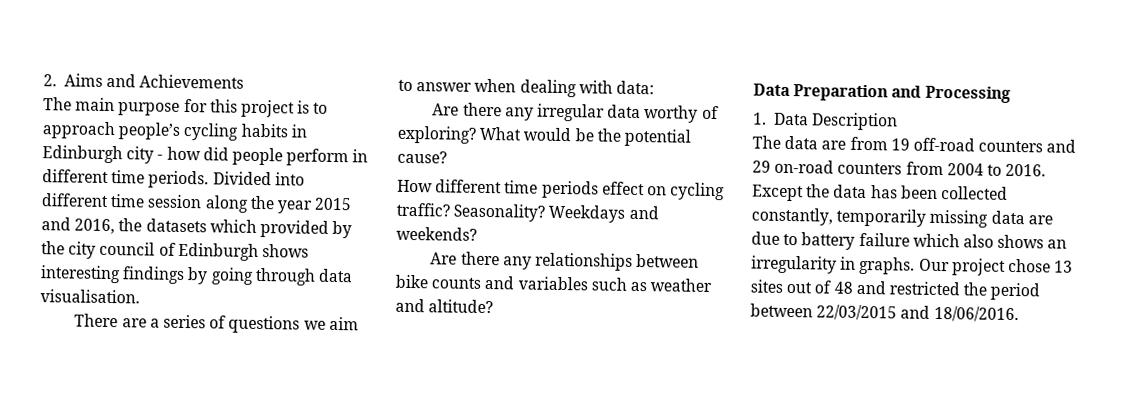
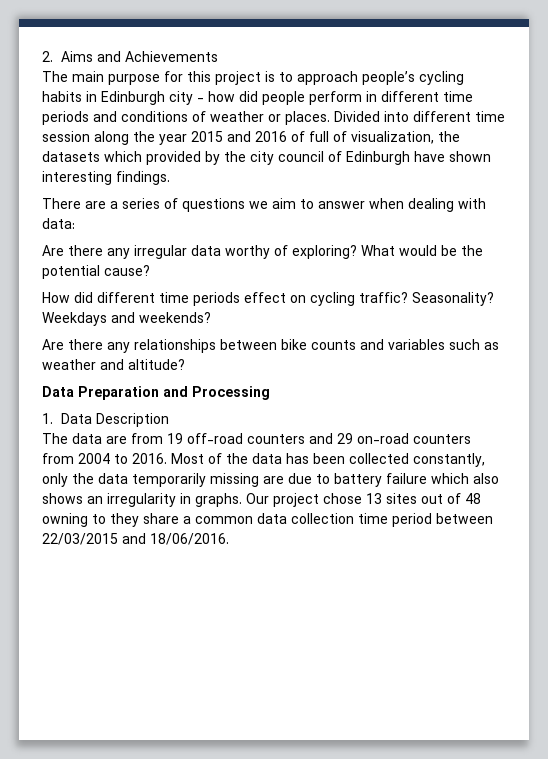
[148,170,210,189] periods. -> [42,111,330,125] periods and conditions of weather or places.
[74,218,116,235] 2016, -> [255,131,434,144] 2016 of full of visualization,
[261,244,309,258] [40,265,353,286] [40,289,140,304] shows interesting findings by going through data visualisation. -> [414,151,491,162] [42,171,170,185] have shown interesting findings.
(433, 186) none -> [74,292,93,303] did
[752,184,804,202] Except -> [171,453,222,464] Most of
(833, 216) none -> [42,473,128,487] only the data
[990,210,1025,225] data -> (259, 480) none
[855,280,988,296] and restricted the -> [42,513,388,527] owning to they share a common data collection time

